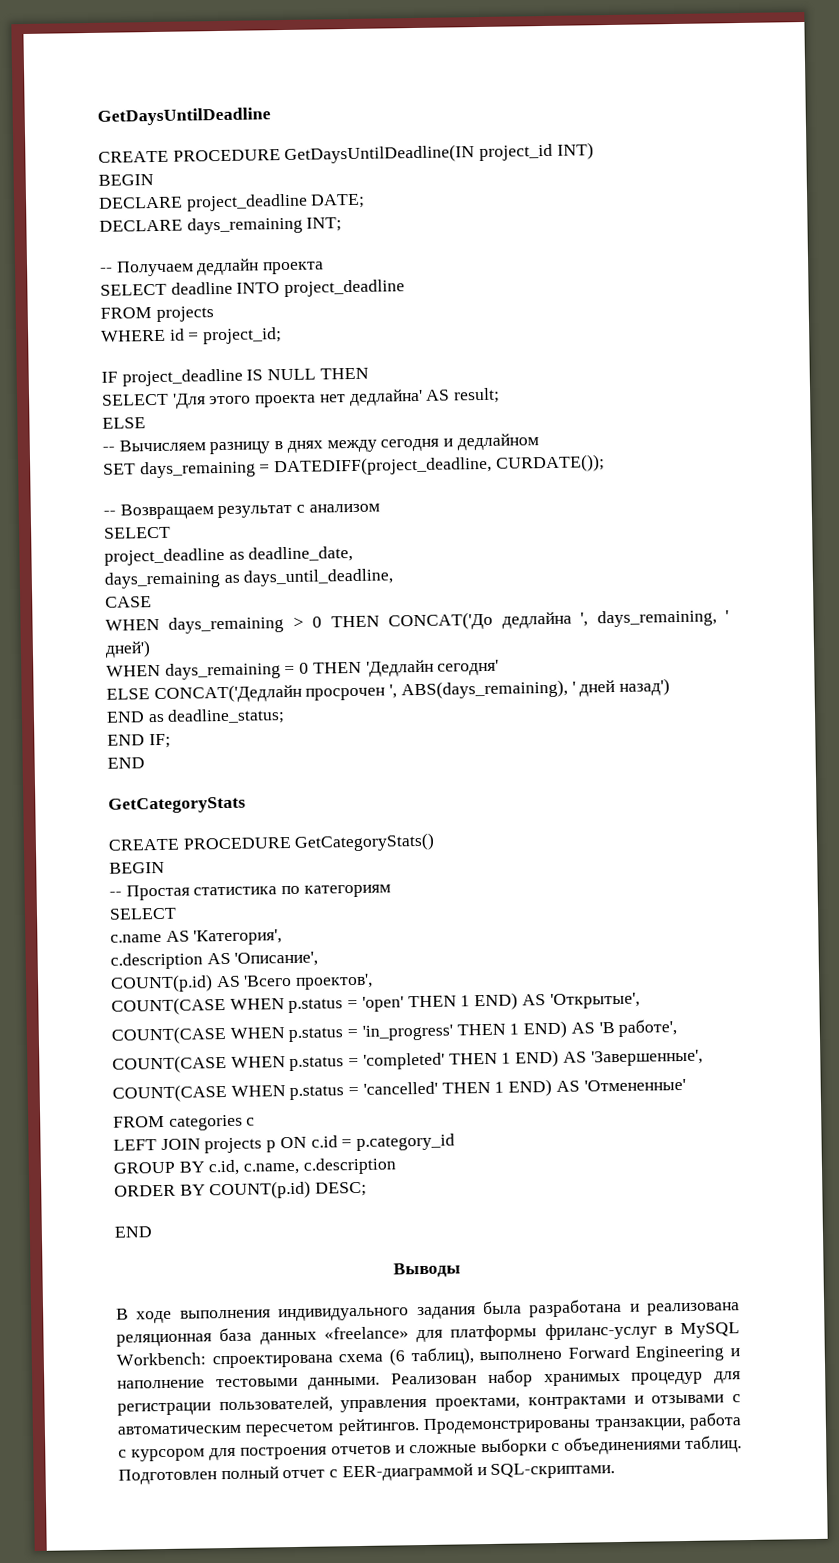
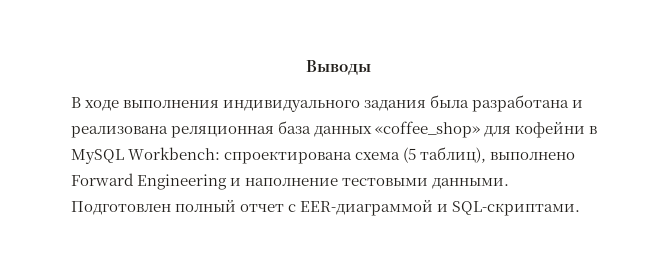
[97,107,271,126] [98,142,594,165] [98,174,154,186] [98,193,366,212] [99,216,343,235] [100,258,325,277] [100,279,406,298] [100,306,214,322] [101,327,283,345] [101,367,369,387] [102,387,501,409] [102,417,146,429] [102,433,539,455] [103,454,605,479] [103,503,380,520] [104,526,171,539] [104,545,354,566] [104,568,394,589] [105,596,152,608] [105,609,730,634] [105,640,151,658] [106,659,500,680] [106,678,671,704] [106,708,286,725] [107,733,171,749] [107,757,145,769] [108,796,246,814] [108,832,436,852] [109,861,165,874] [109,884,391,901] [109,907,177,920] [110,929,283,946] [110,951,319,970] [110,973,374,993] [111,992,640,1016] [111,1019,678,1045] [112,1049,703,1074] [112,1078,686,1103] [113,1114,256,1131] [113,1133,456,1154] [113,1157,397,1176] [114,1180,368,1200] [114,1226,152,1238] GetDaysUntilDeadline // CREATE PROCEDURE GetDaysUntilDeadline(IN project_id INT) // BEGIN // DECLARE project_deadline DATE; // DECLARE days_remaining INT; // -- Получаем дедлайн проекта // SELECT deadline INTO project_deadline // FROM projects // WHERE id = project_id; // IF project_deadline IS NULL THEN // SELECT 'Для этого проекта нет дедлайна' AS result; // ELSE // -- Вычисляем разницу в днях между сегодня и дедлайном // SET days_remaining = DATEDIFF(project_deadline, CURDATE()); // -- Возвращаем результат с анализом // SELECT // project_deadline as deadline_date, // days_remaining as days_until_deadline, // CASE // WHEN days_remaining > 0 THEN CONCAT('До дедлайна ', days_remaining, ' дней') // WHEN days_remaining = 0 THEN 'Дедлайн сегодня' // ELSE CONCAT('Дедлайн просрочен ', ABS(days_remaining), ' дней назад') // END as deadline_status; // END IF; // END // GetCategoryStats // CREATE PROCEDURE GetCategoryStats() // BEGIN // -- Простая статистика по категориям // SELECT // c.name AS 'Категория', // c.description AS 'Описание', // COUNT(p.id) AS 'Всего проектов', // COUNT(CASE WHEN p.status = 'open' THEN 1 END) AS 'Открытые', // COUNT(CASE WHEN p.status = 'in_progress' THEN 1 END) AS 'В работе', // COUNT(CASE WHEN p.status = 'completed' THEN 1 END) AS 'Завершенные', // COUNT(CASE WHEN p.status = 'cancelled' THEN 1 END) AS 'Отмененные' // FROM categories c // LEFT JOIN projects p ON c.id = p.category_id // GROUP BY c.id, c.name, c.description // ORDER BY COUNT(p.id) DESC; // END // -> (306, 67) none
[323,1322,657,1343] «freelance» для платформы фриланс-услуг -> [375,121,586,138] «coffee_shop» для кофейни
[388,1348,405,1366] (6 -> [403,147,417,163] (5
[391,1369,742,1388] [117,1394,742,1416] [117,1412,741,1437] [118,1435,742,1462] Реализован набор хранимых процедур для регистрации пользователей, управления проектами, контрактами и отзывами с автоматическим пересчетом рейтингов. Продемонстрированы транзакции, работа с курсором для построения отчетов и сложные выборки с объединениями таблиц. -> (510, 183) none

